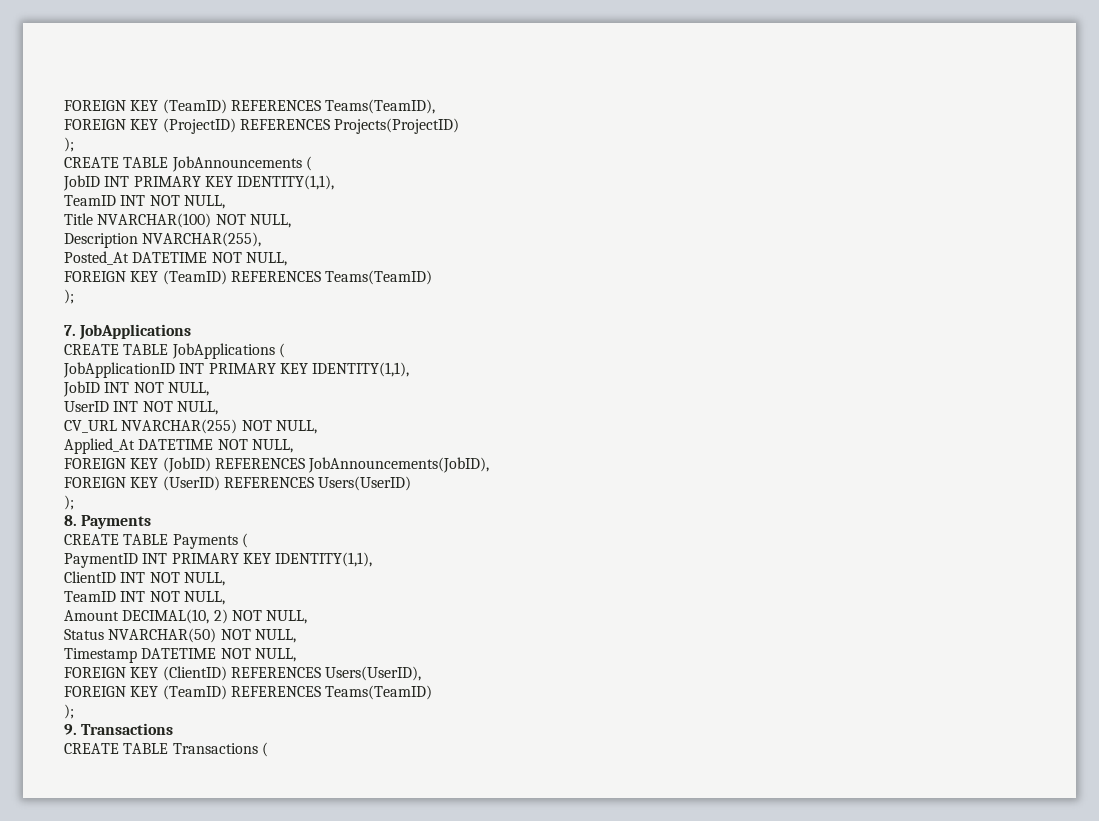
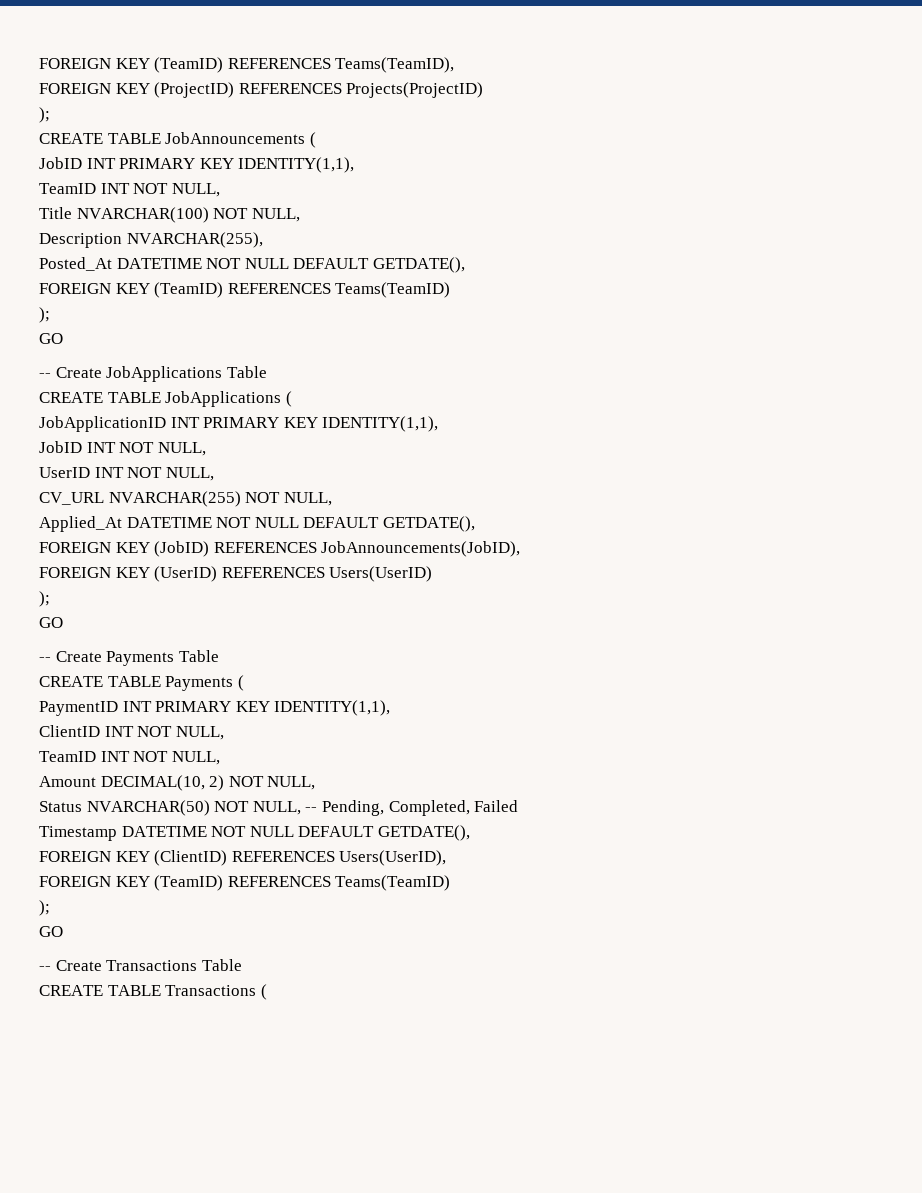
[245,252,287,266] [64,270,433,285] [64,289,74,304] [64,324,192,340] NULL, // FOREIGN KEY (TeamID) REFERENCES Teams(TeamID) // ); // 7. JobApplications -> [244,257,465,273] [39,282,451,298] [39,307,50,323] [39,333,63,344] [39,366,267,382] NULL DEFAULT GETDATE(), // FOREIGN KEY (TeamID) REFERENCES Teams(TeamID) // ); // GO // -- Create JobApplications Table
[251,439,293,453] NULL, -> [254,516,475,532] NULL DEFAULT GETDATE(),
[64,515,152,529] 8. Payments -> [39,617,63,628] [39,650,219,666] GO // -- Create Payments Table
(296, 636) none -> [305,800,519,816] -- Pending, Completed, Failed
[254,648,296,662] NULL, -> [249,825,470,841] NULL DEFAULT GETDATE(),
[64,723,174,735] 9. Transactions -> [39,926,63,937] [39,959,242,971] GO // -- Create Transactions Table

